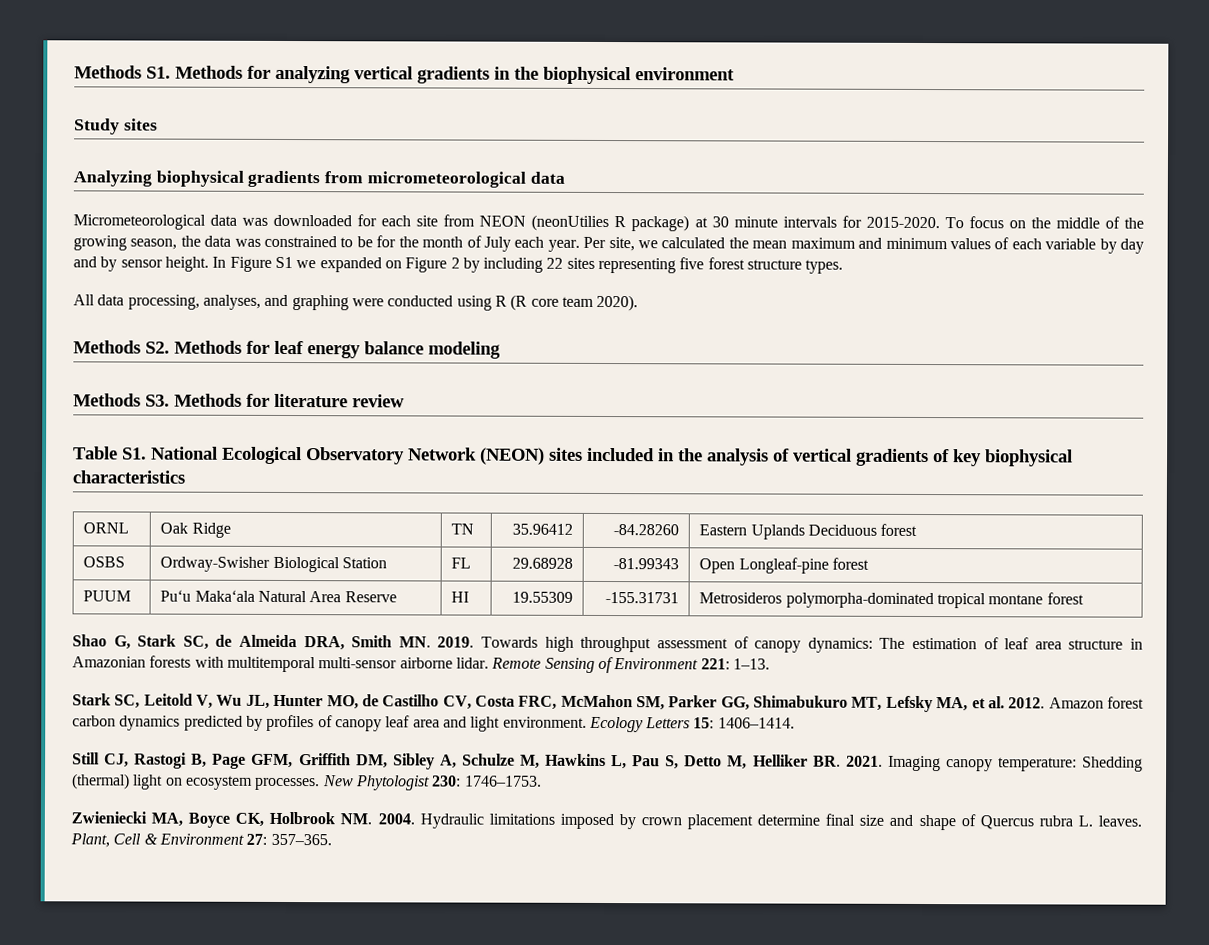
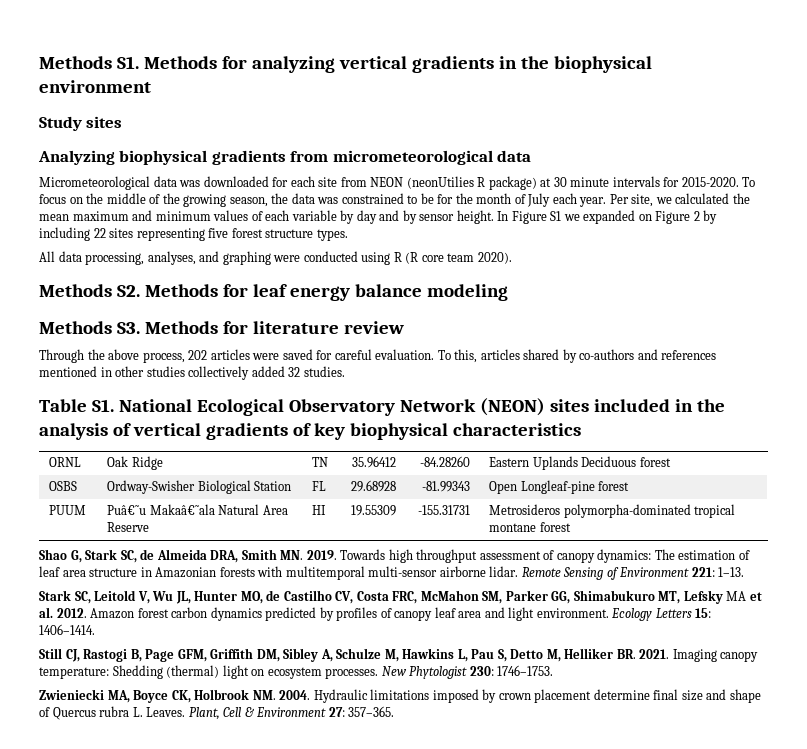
(405, 401) none -> [39,349,717,363] [39,366,345,380] // Through the above process, 202 articles were saved for careful evaluation. To this, articles shared by co-authors and references mentioned in other studies collectively added 32 studies.
[160,589,255,602] Pu‘u Maka‘ala -> [107,504,215,515] Puâ€˜u Makaâ€˜ala
[936,697,969,712] MA, -> [726,591,747,601] MA
[1098,815,1143,827] leaves. -> [146,707,186,717] Leaves.

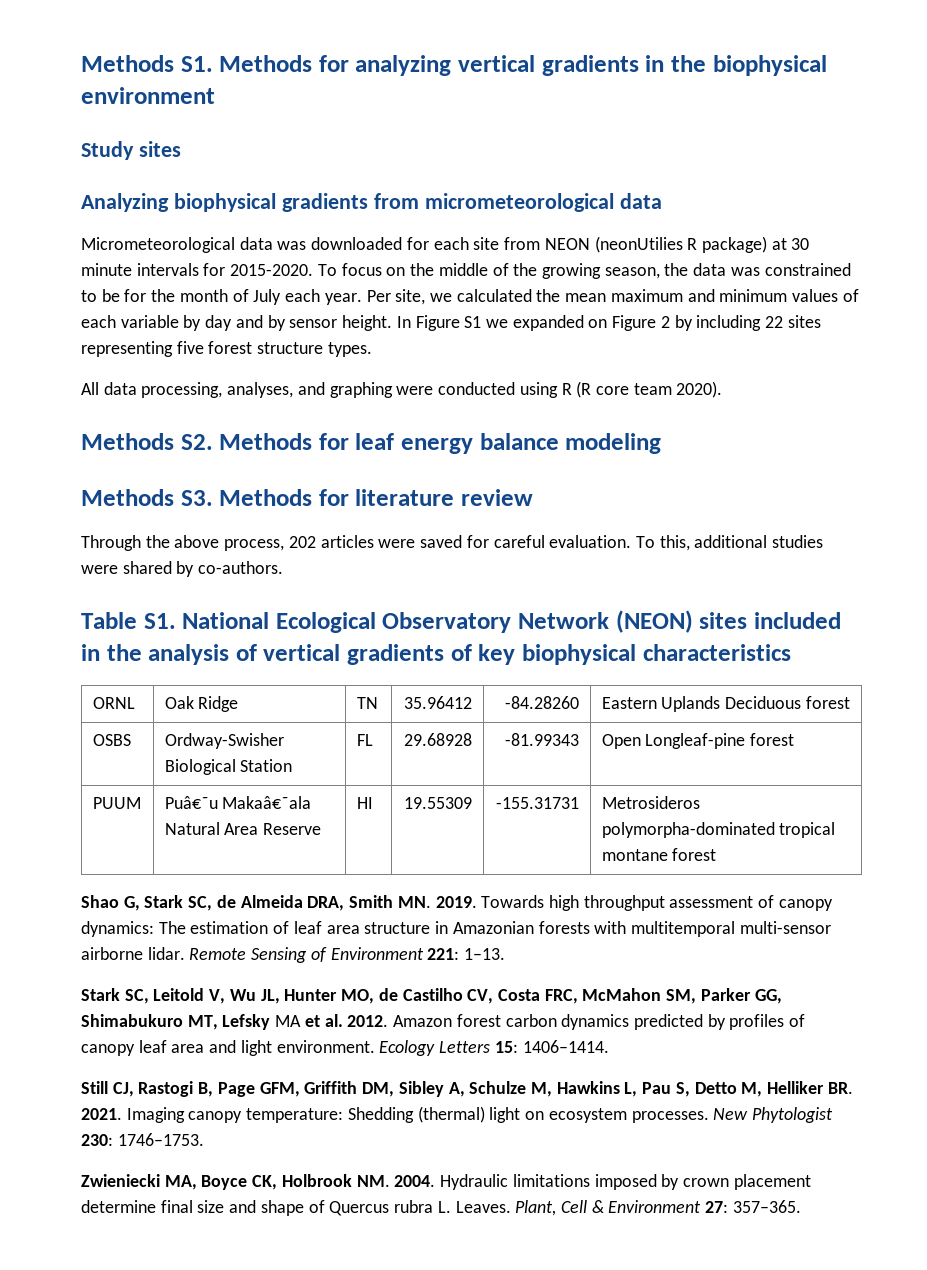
[480,349,717,363] [39,366,345,380] articles shared by co-authors and references mentioned in other studies collectively added 32 studies. -> [694,535,824,548] [81,561,284,577] additional studies were shared by co-authors.

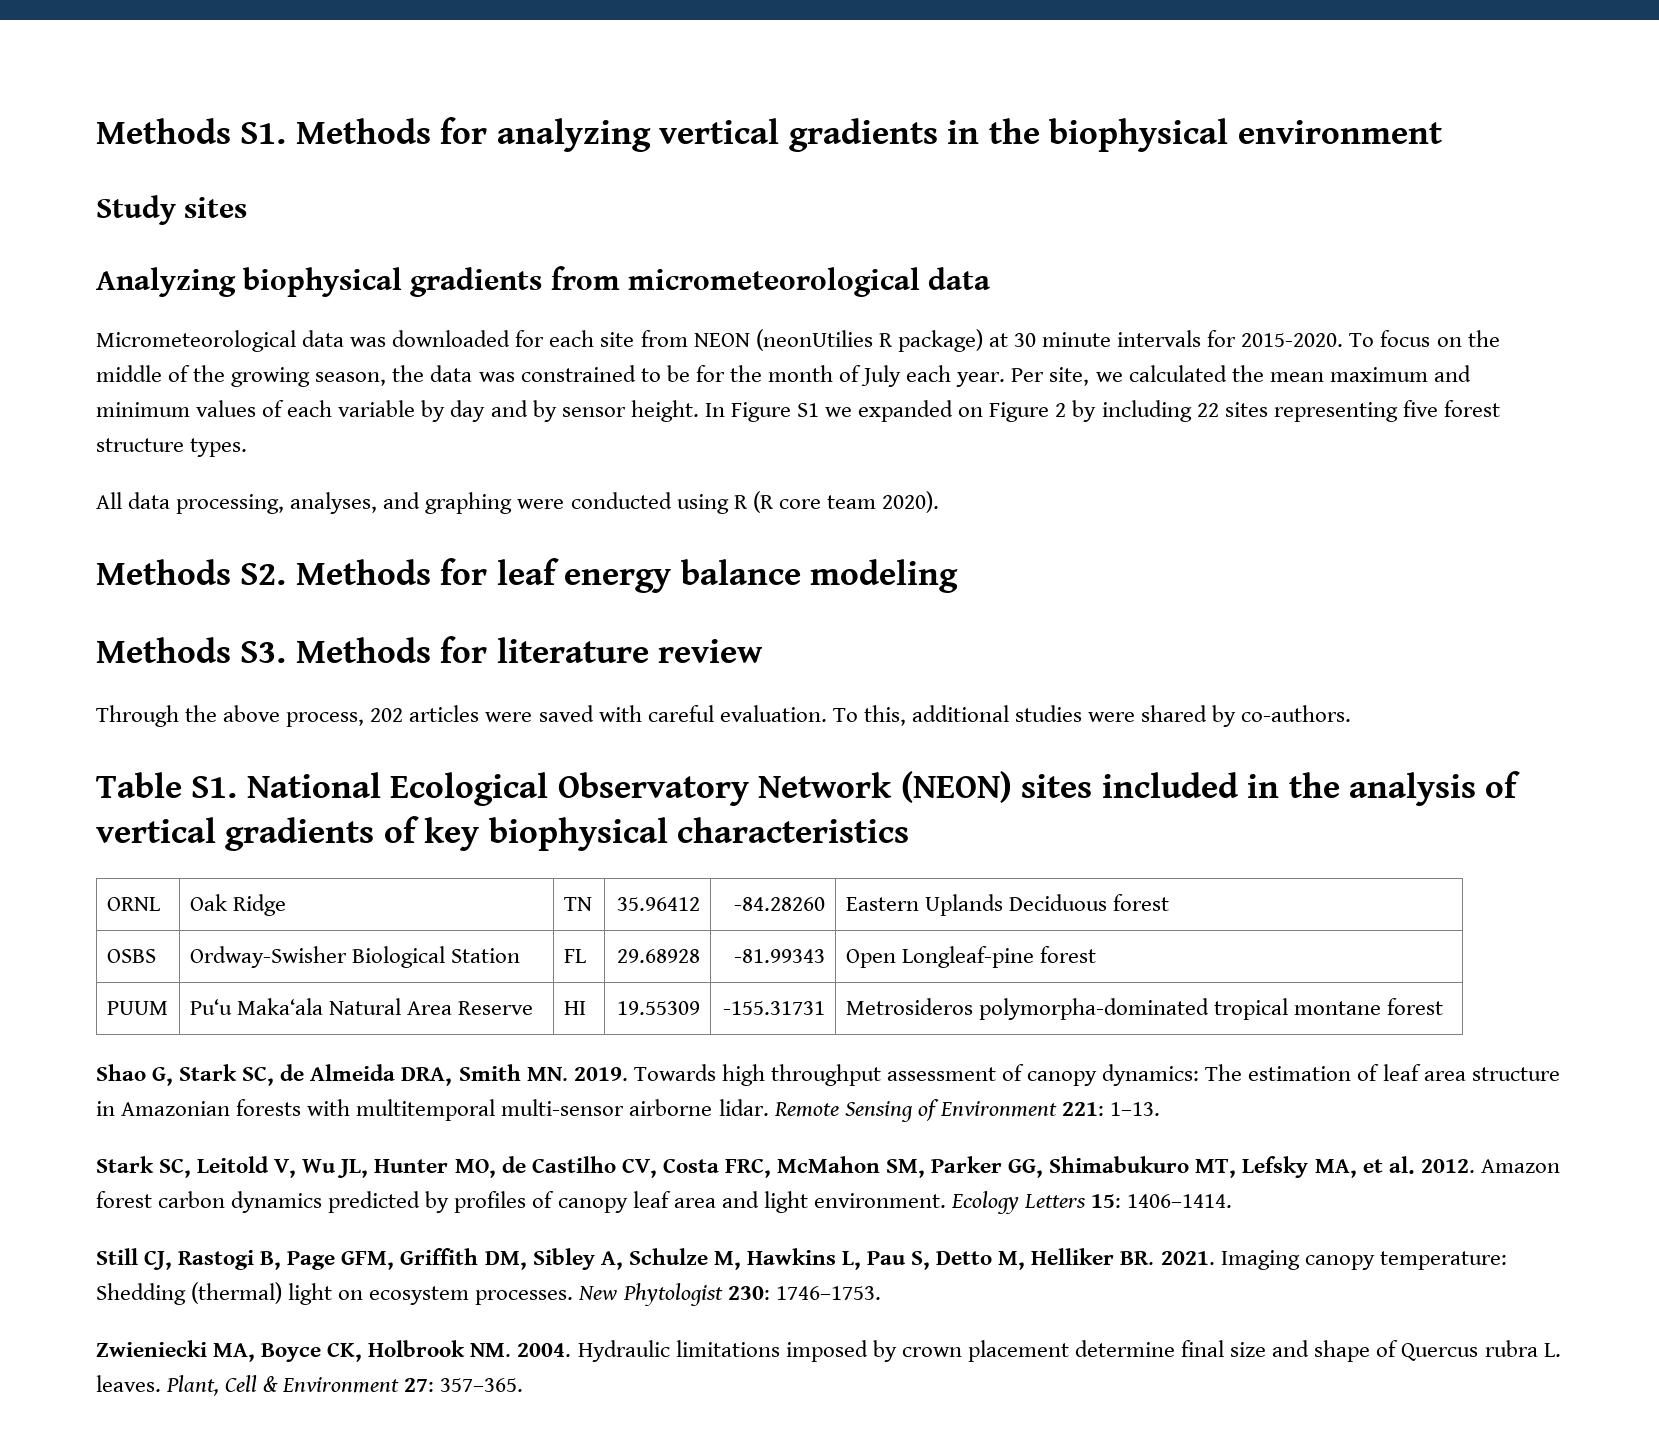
[466,535,489,548] for -> [598,705,642,722] with
[164,796,312,809] Puâ€˜u Makaâ€˜ala -> [189,998,324,1015] Pu‘u Maka‘ala
[275,1015,302,1027] MA -> [1314,1159,1357,1178] MA,
[455,1201,511,1213] Leaves. -> [96,1375,161,1392] leaves.

